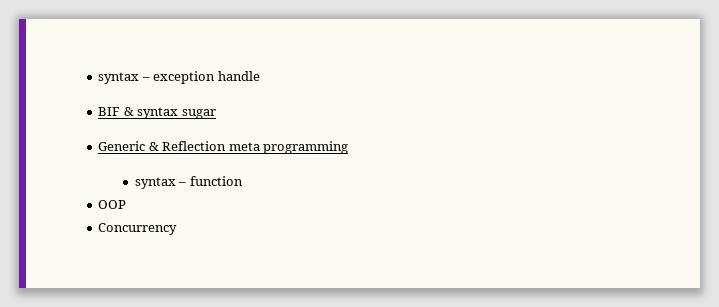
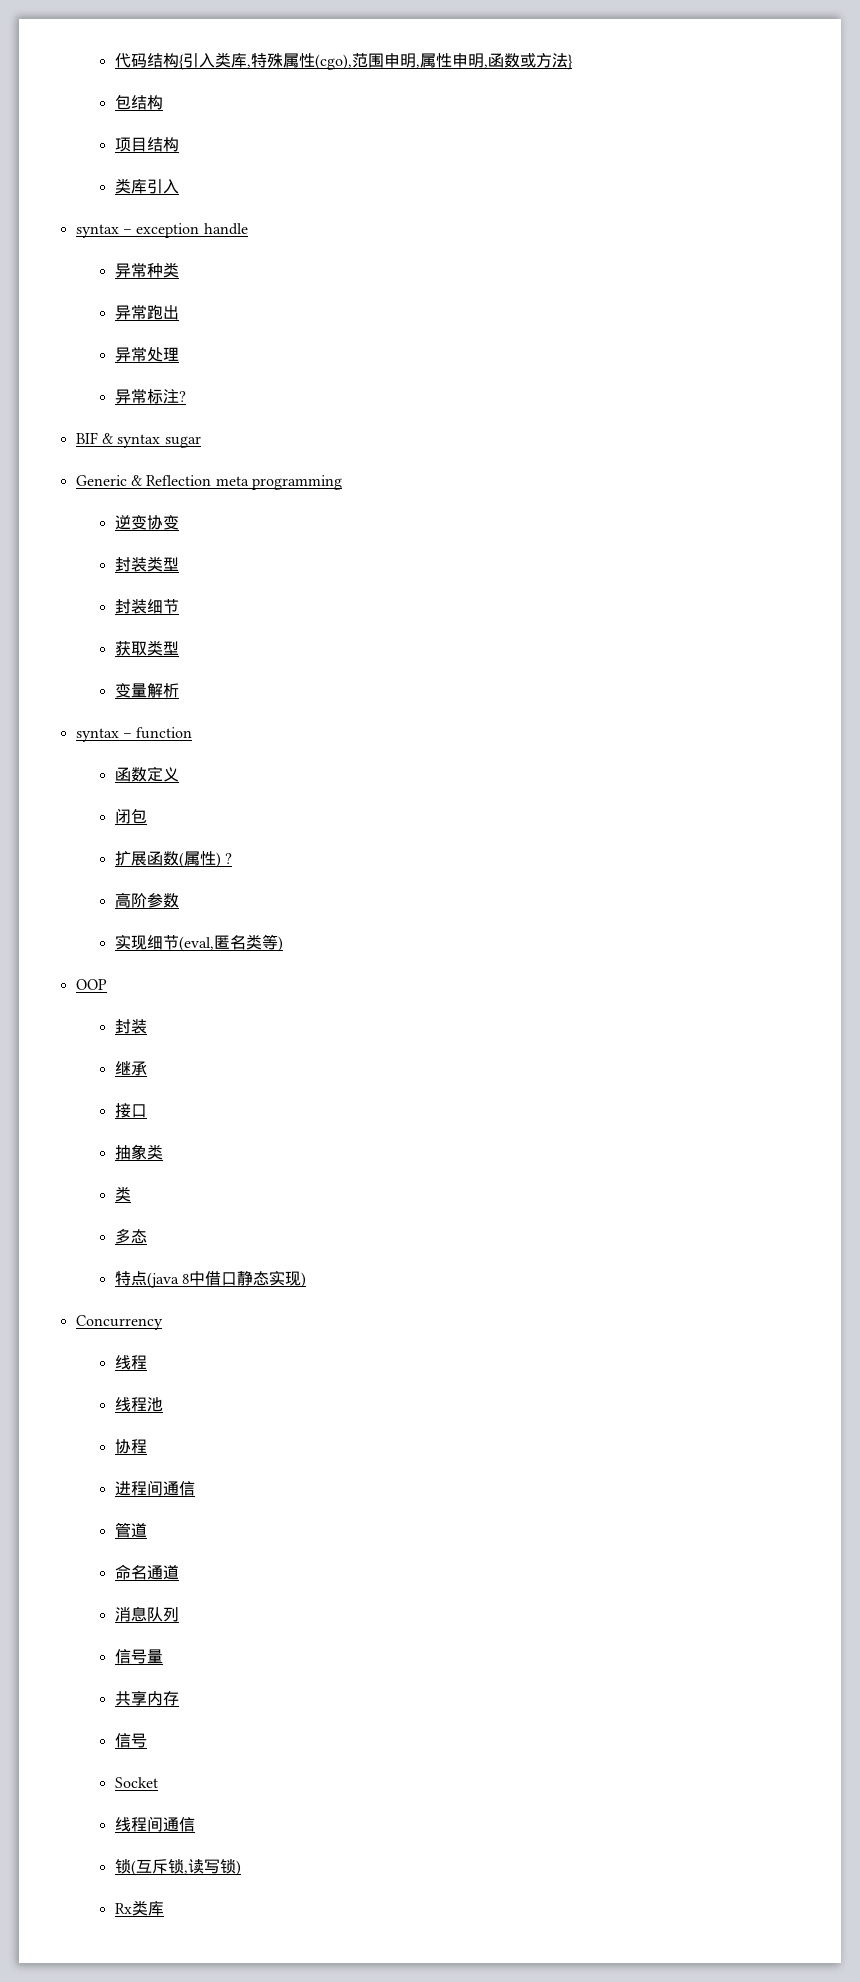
[98,71,260,84] syntax – exception handle -> [114,52,573,70] [114,94,163,110] [114,137,179,152] [114,178,179,194] [75,223,248,238] [114,262,179,278] [114,305,179,320] [114,347,179,362] [114,389,186,404] 代码结构{引入类库,特殊属性(cgo),范围申明,属性申明,函数或方法} // 包结构 // 项目结构 // 类库引入 // syntax – exception handle // 异常种类 // 异常跑出 // 异常处理 // 异常标注?
[134,176,243,189] [98,200,127,209] [98,223,178,235] syntax – function // OOP // Concurrency -> [114,515,179,530] [114,556,179,572] [114,599,179,614] [114,640,179,656] [114,683,179,698] [75,727,193,742] [114,766,179,782] [114,808,147,824] [114,851,232,868] [114,892,179,908] [114,934,283,952] [75,979,107,990] [114,1019,147,1034] [114,1061,147,1076] [114,1103,147,1118] [114,1144,163,1160] [114,1186,131,1202] [114,1228,147,1244] [114,1270,306,1288] [75,1315,163,1330] [114,1355,147,1370] [114,1397,163,1412] [114,1439,147,1454] [114,1480,195,1496] [114,1522,147,1538] [114,1564,179,1580] [114,1606,179,1622] [114,1649,163,1664] [114,1691,179,1706] [114,1733,147,1748] [114,1777,158,1788] [114,1816,195,1832] [114,1859,241,1876] [114,1900,164,1916] 逆变协变 // 封装类型 // 封装细节 // 获取类型 // 变量解析 // syntax – function // 函数定义 // 闭包 // 扩展函数(属性) ? // 高阶参数 // 实现细节(eval,匿名类等) // OOP // 封装 // 继承 // 接口 // 抽象类 // 类 // 多态 // 特点(java 8中借口静态实现) // Concurrency // 线程 // 线程池 // 协程 // 进程间通信 // 管道 // 命名通道 // 消息队列 // 信号量 // 共享内存 // 信号 // Socket // 线程间通信 // 锁(互斥锁,读写锁) // Rx类库

